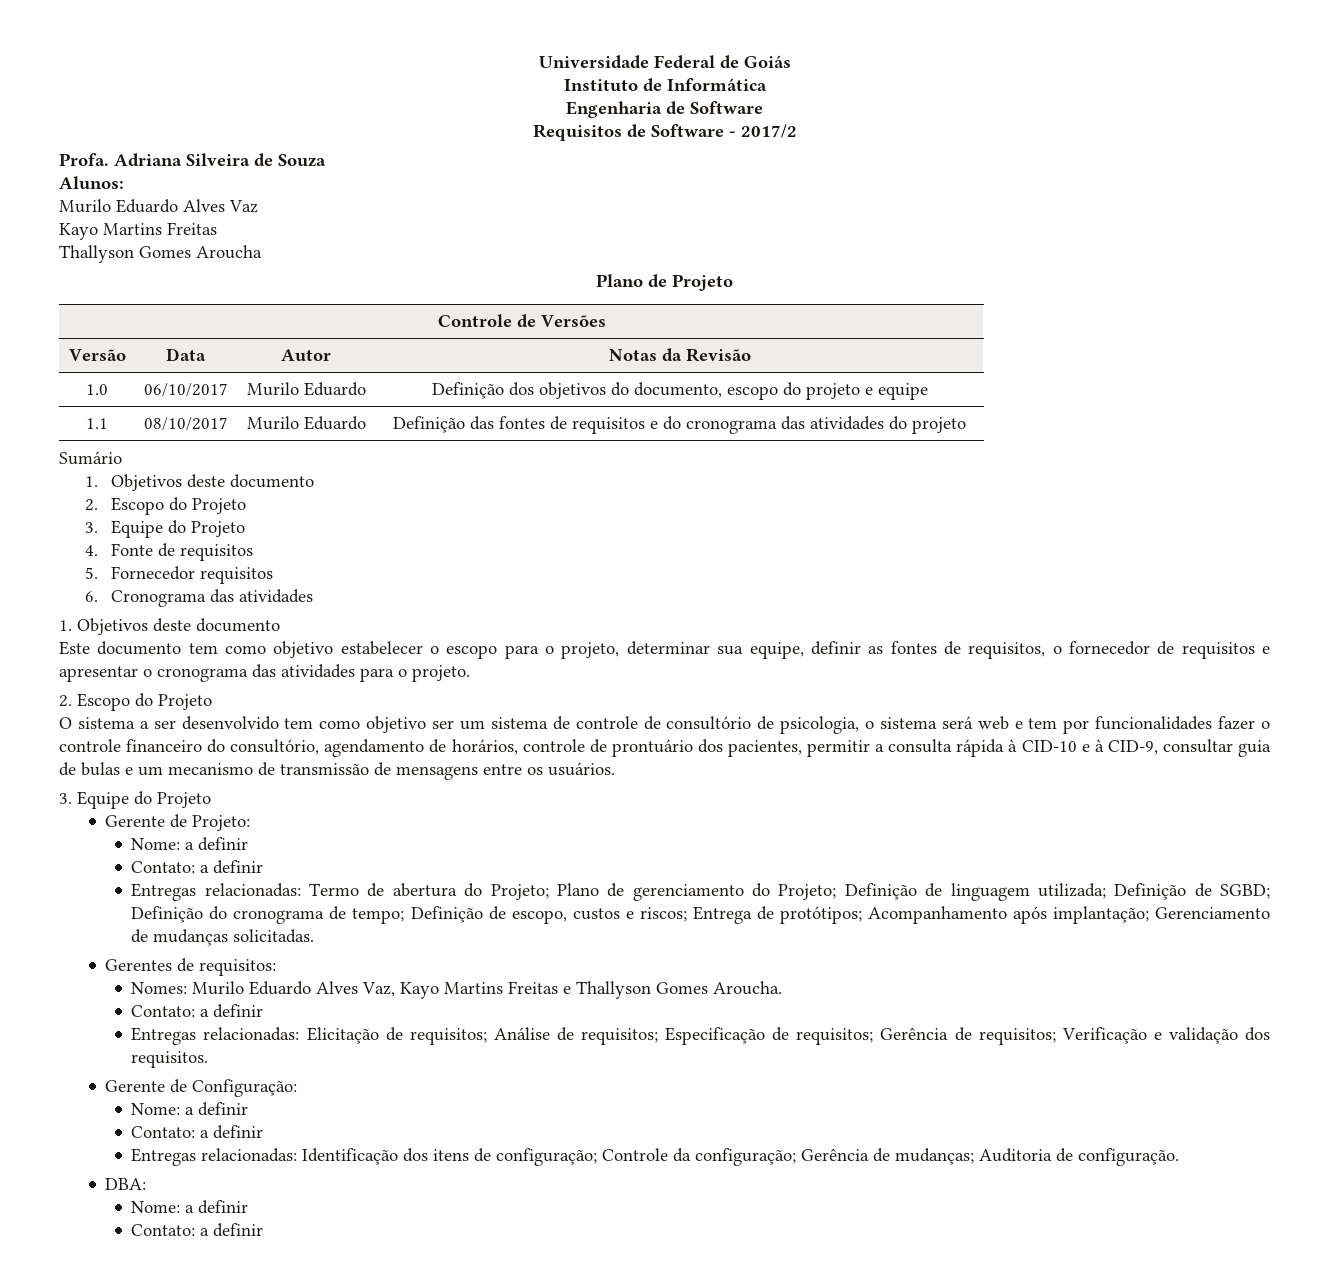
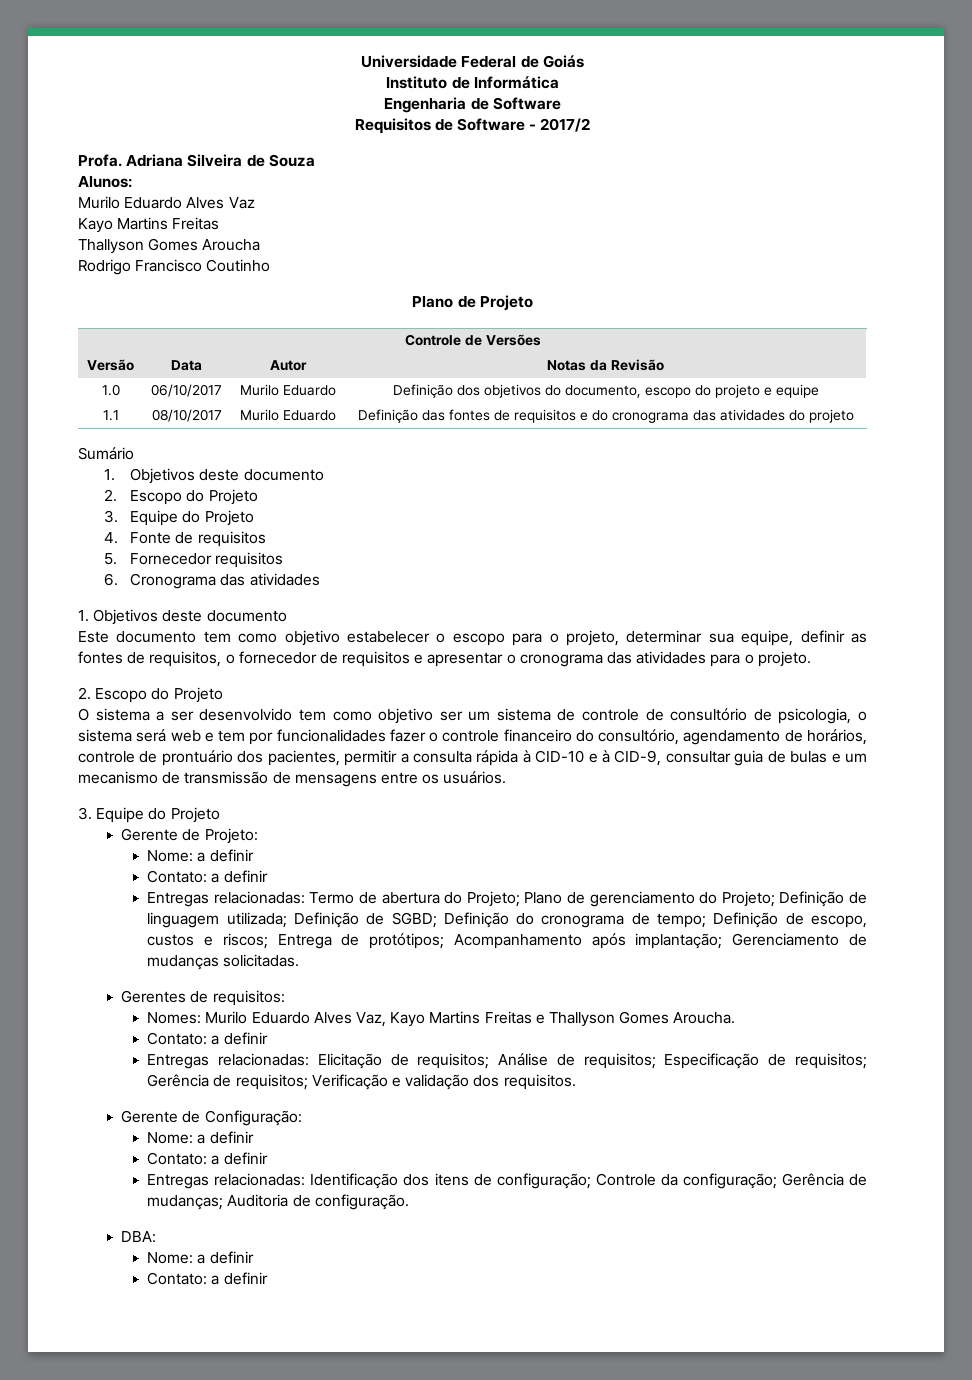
(262, 252) none -> [78,259,271,275] // Rodrigo Francisco Coutinho

